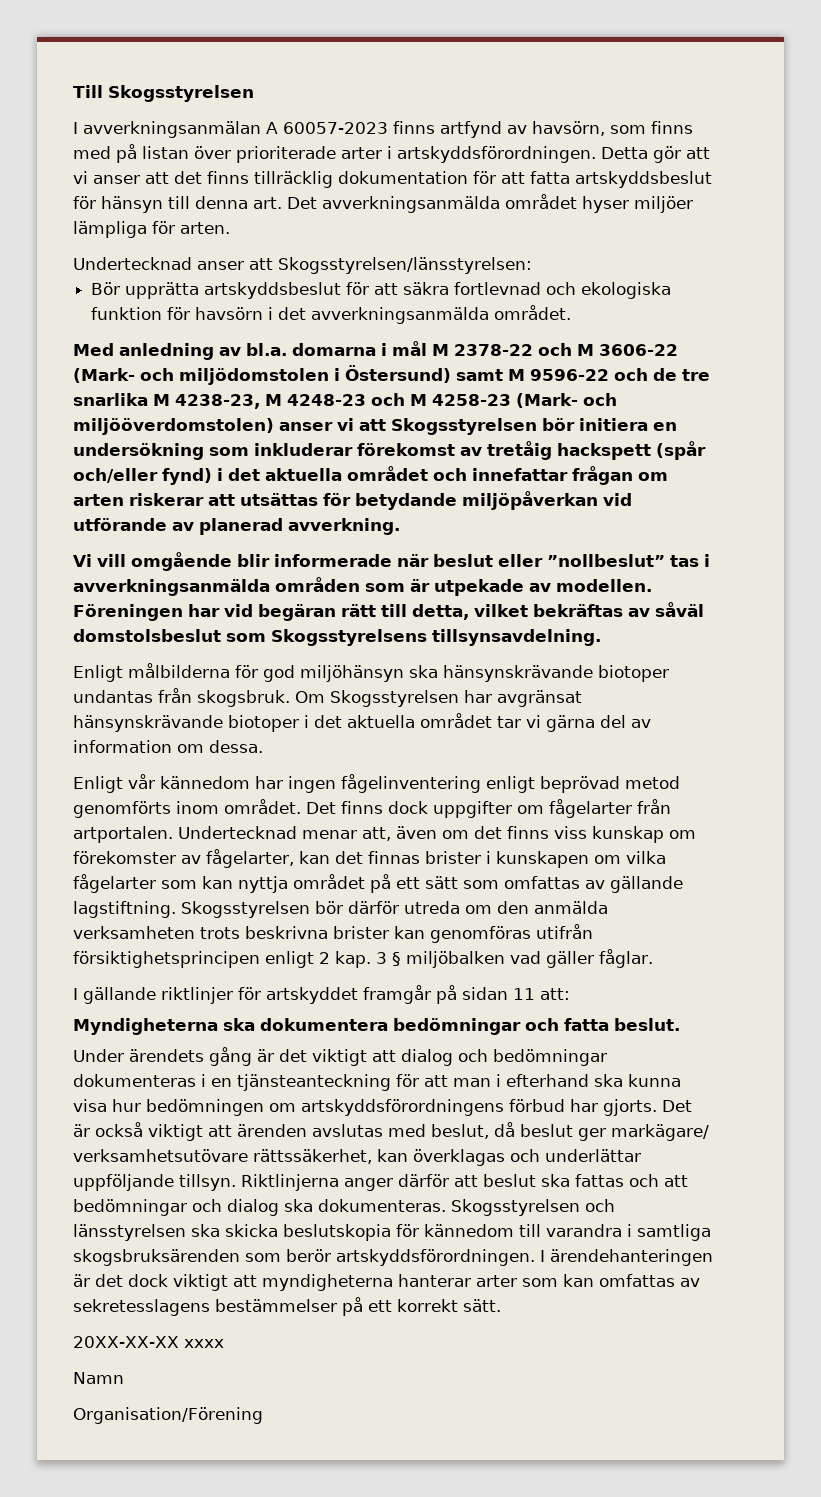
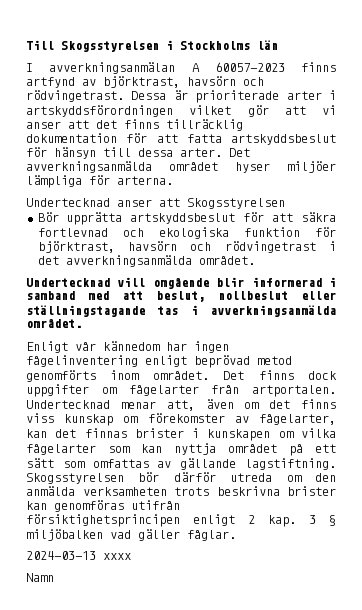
(254, 93) none -> [166,40,278,50] i Stockholms län
[532,121,693,136] [73,144,231,163] havsörn, som finns med på listan över -> [103,76,264,88] [26,90,188,102] björktrast, havsörn och rödvingetrast. Dessa är
[397,146,648,163] artskyddsförordningen. Detta -> [26,105,232,117] artskyddsförordningen vilket
[195,196,282,209] denna art. -> [138,148,222,157] dessa arter.
[180,222,230,234] arten. -> [117,176,173,185] arterna.
[278,257,532,274] Skogsstyrelsen/länsstyrelsen: -> [187,198,285,209] Skogsstyrelsen
[195,307,264,320] havsörn -> [37,241,316,253] björktrast, havsörn och rödvingetrast
[73,341,678,360] [73,365,710,385] [73,393,617,409] [73,418,677,435] [73,441,706,460] [73,466,668,485] [73,491,632,510] [73,518,400,535] [73,552,710,571] [73,577,652,596] [73,602,704,621] [73,629,601,646] [73,663,669,682] [73,688,582,707] [73,713,651,732] [73,740,263,753] Med anledning av bl.a. domarna i mål M 2378-22 och M 3606-22 (Mark- och miljödomstolen i Östersund) samt M 9596-22 och de tre snarlika M 4238-23, M 4248-23 och M 4258-23 (Mark- och miljööverdomstolen) anser vi att Skogsstyrelsen bör initiera en undersökning som inkluderar förekomst av tretåig hackspett (spår och/eller fynd) i det aktuella området och innefattar frågan om arten riskerar att utsättas för betydande miljöpåverkan vid utförande av planerad avverkning. // Vi vill omgående blir informerade när beslut eller ”nollbeslut” tas i avverkningsanmälda områden som är utpekade av modellen. Föreningen har vid begäran rätt till detta, vilket bekräftas av såväl domstolsbeslut som Skogsstyrelsens tillsynsavdelning. // Enligt målbilderna för god miljöhänsyn ska hänsynskrävande biotoper undantas från skogsbruk. Om Skogsstyrelsen har avgränsat hänsynskrävande biotoper i det aktuella området tar vi gärna del av information om dessa. -> [26,277,336,289] [26,291,336,302] [26,305,336,317] [26,319,82,328] Undertecknad vill omgående blir informerad i samband med att beslut, nollbeslut eller ställningstagande tas i avverkningsanmälda området.
[73,985,570,1004] [73,1018,680,1035] [73,1047,607,1066] [73,1074,681,1091] [73,1099,692,1116] [73,1122,709,1141] [73,1149,641,1166] [73,1174,688,1191] [73,1199,615,1216] [73,1224,711,1241] [73,1249,713,1266] [73,1274,700,1291] [73,1297,501,1316] [73,1336,179,1348] I gällande riktlinjer för artskyddet framgår på sidan 11 att: // Myndigheterna ska dokumentera bedömningar och fatta beslut. // Under ärendets gång är det viktigt att dialog och bedömningar dokumenteras i en tjänsteanteckning för att man i efterhand ska kunna visa hur bedömningen om artskyddsförordningens förbud har gjorts. Det är också viktigt att ärenden avslutas med beslut, då beslut ger markägare/ verksamhetsutövare rättssäkerhet, kan överklagas och underlättar uppföljande tillsyn. Riktlinjerna anger därför att beslut ska fattas och att bedömningar och dialog ska dokumenteras. Skogsstyrelsen och länsstyrelsen ska skicka beslutskopia för kännedom till varandra i samtliga skogsbruksärenden som berör artskyddsförordningen. I ärendehanteringen är det dock viktigt att myndigheterna hanterar arter som kan omfattas av sekretesslagens bestämmelser på ett korrekt sätt. // 20XX-XX-XX -> [26,551,96,560] 2024-03-13
[73,1407,263,1424] // Organisation/Förening -> (54, 577) none

